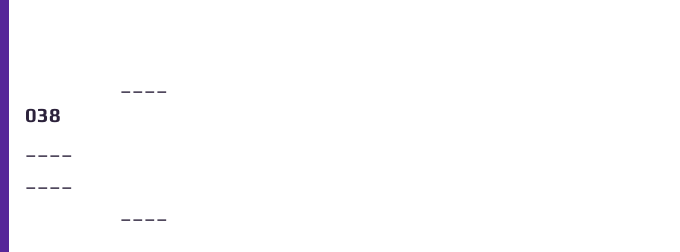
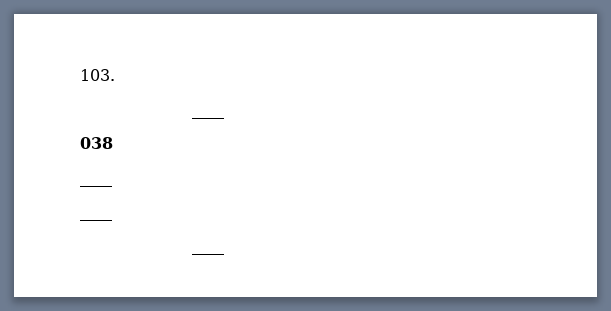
(119, 91) none -> [80,69,115,81] 103. //

